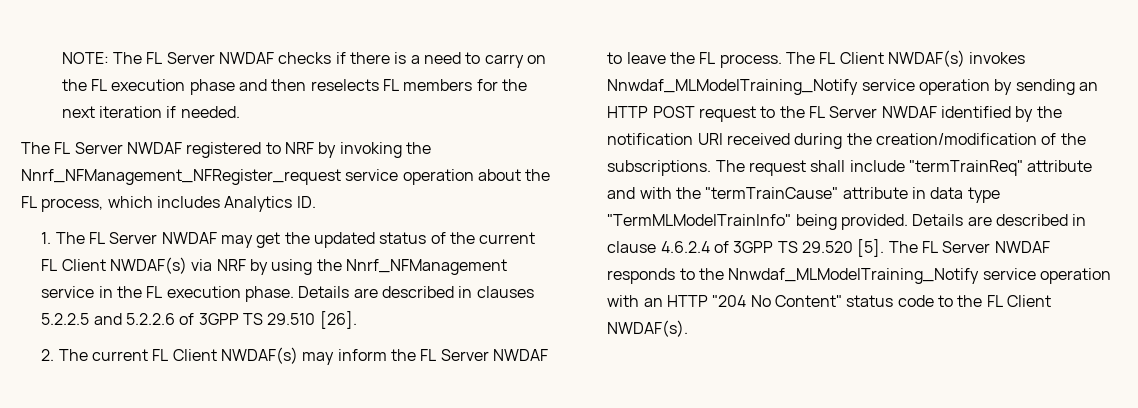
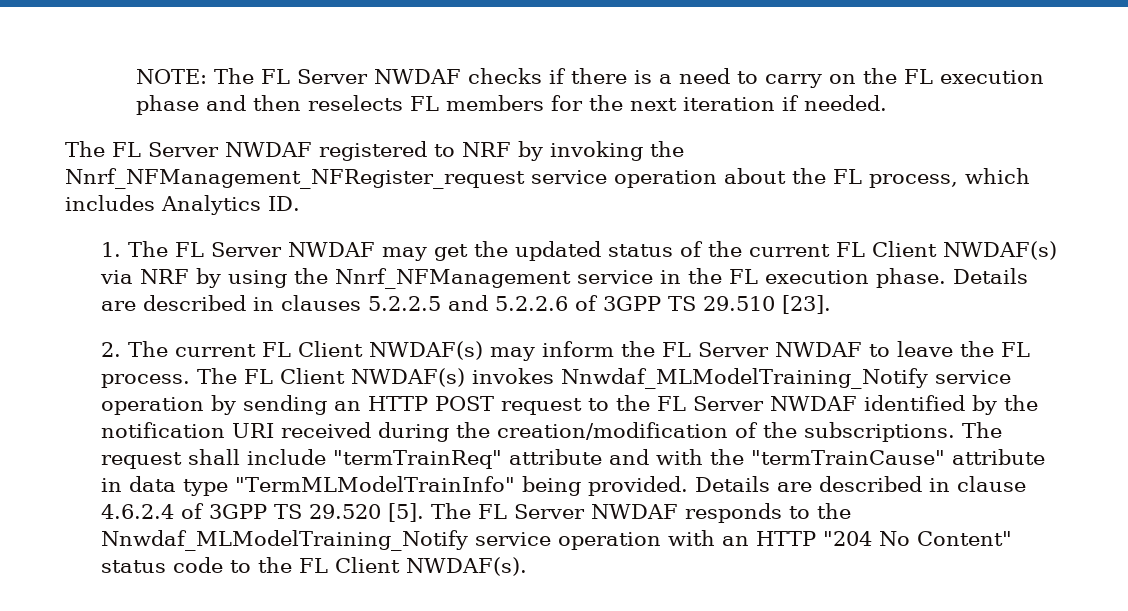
[319,311,357,329] [26]. -> [781,295,831,314] [23].

